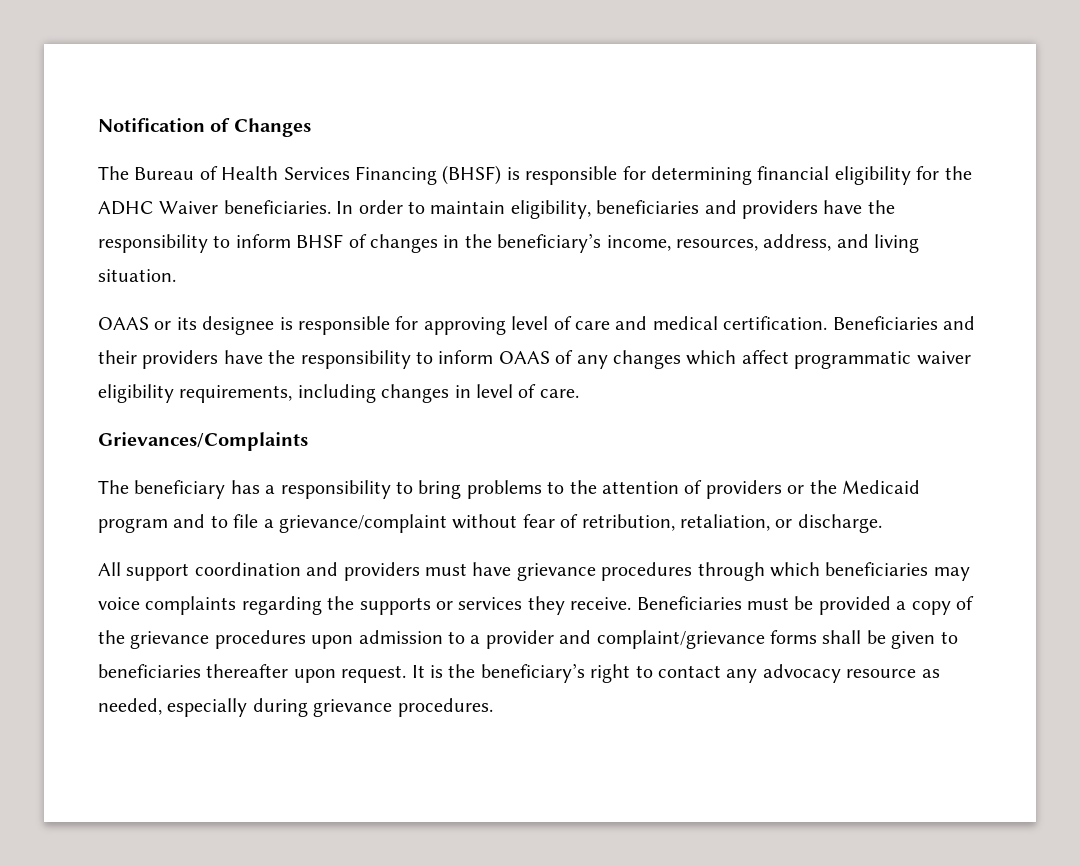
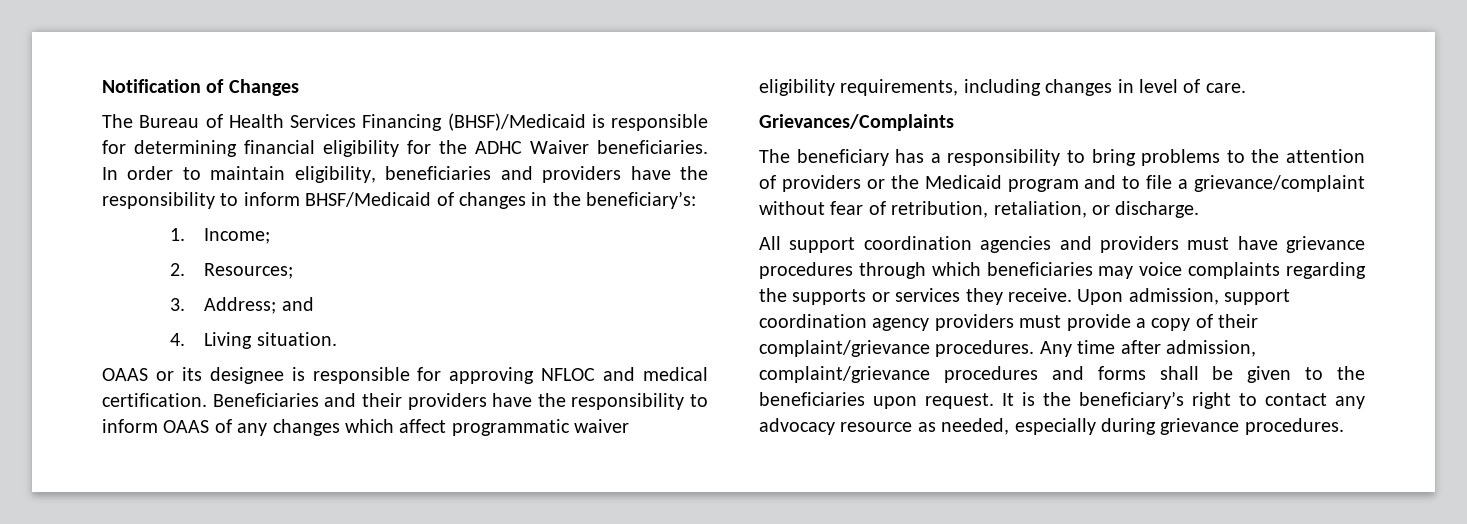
[442,165,502,185] (BHSF) -> [447,113,586,131] (BHSF)/Medicaid
[296,234,344,248] BHSF -> [305,192,432,207] BHSF/Medicaid
[497,233,920,253] beneficiary’s income, resources, address, and living -> [586,191,697,209] [170,228,271,244] [170,263,294,279] [170,297,314,314] [170,332,253,349] beneficiary’s: // 1. Income; // 2. Resources; // 3. Address; and // 4. Living
[511,316,610,330] level of care -> [541,368,596,381] NFLOC
(301, 569) none -> [980,236,1052,253] agencies
[636,596,974,615] [98,630,765,649] Beneficiaries must be provided a copy of the grievance procedures upon admission to a provider and complaint/grievance -> [1077,288,1291,305] [759,314,1259,331] [759,340,1256,357] [759,366,1084,383] Upon admission, support coordination agency providers must provide a copy of their complaint/grievance procedures. Any time after admission, complaint/grievance procedures and
[98,664,289,678] beneficiaries thereafter -> [1337,366,1365,380] [759,392,865,406] the beneficiaries

